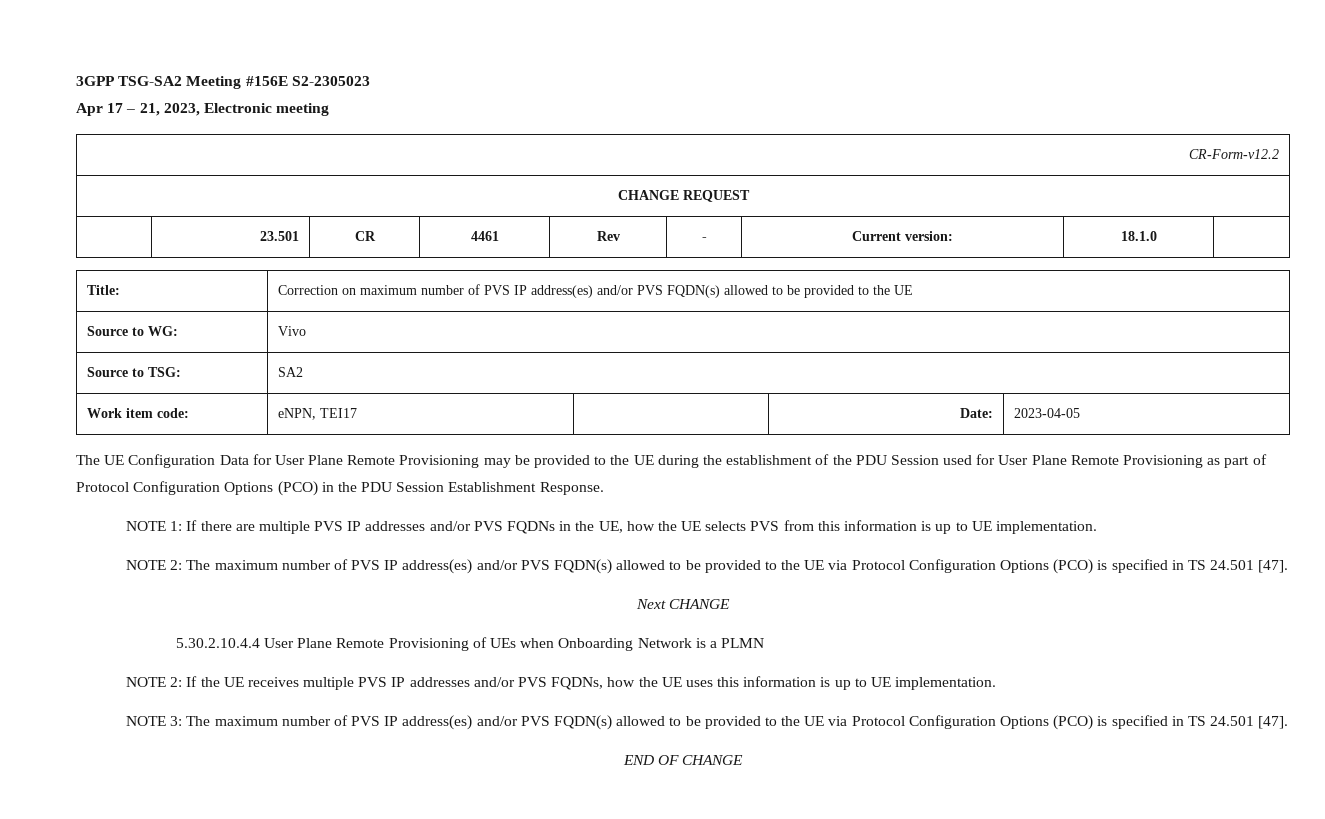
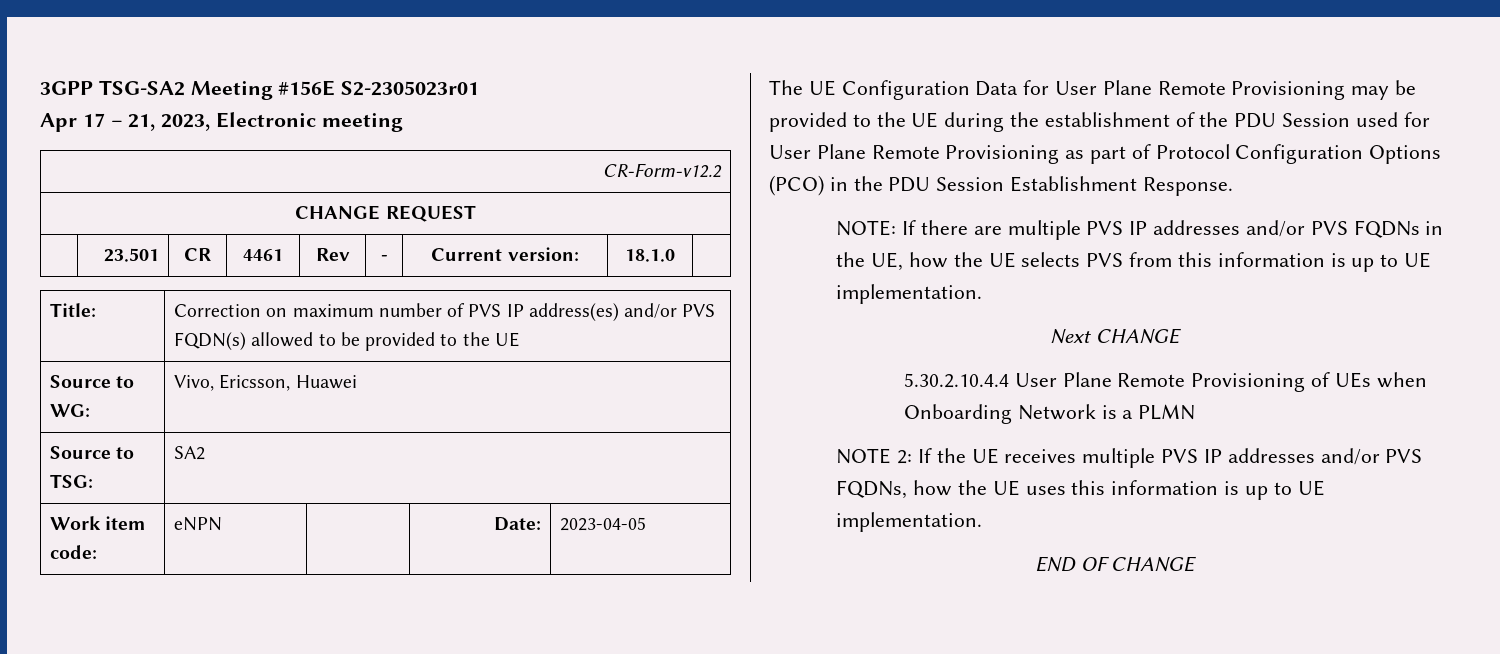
[291,76,370,86] S2-2305023 -> [341,81,480,96] S2-2305023r01
[277,326,306,336] Vivo -> [173,374,357,391] Vivo, Ericsson, Huawei
[277,408,357,420] eNPN, TEI17 -> [173,517,222,531] eNPN
[125,521,183,531] NOTE 1: -> [836,220,897,236] NOTE:
[125,559,1289,574] // NOTE 2: The maximum number of PVS IP address(es) and/or PVS FQDN(s) allowed to be provided to the UE via Protocol Configuration Options (PCO) is specified in TS 24.501 [47]. -> (983, 294) none
[125,715,1289,730] // NOTE 3: The maximum number of PVS IP address(es) and/or PVS FQDN(s) allowed to be provided to the UE via Protocol Configuration Options (PCO) is specified in TS 24.501 [47]. -> (983, 522) none

